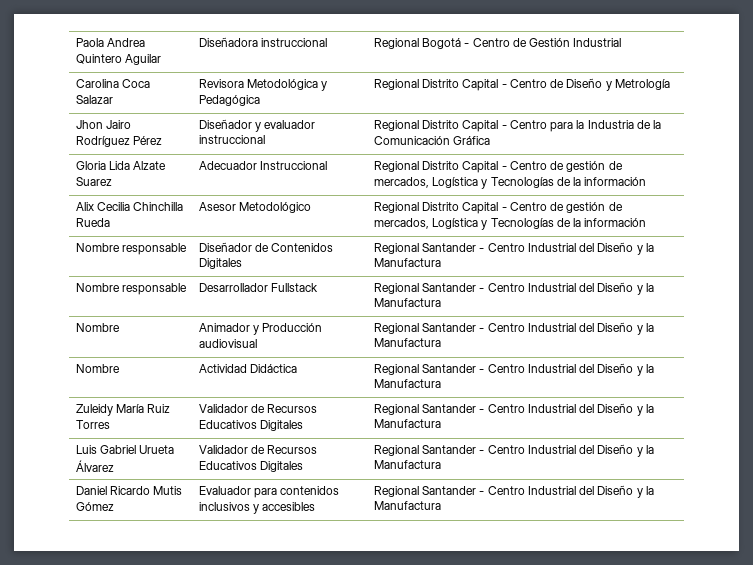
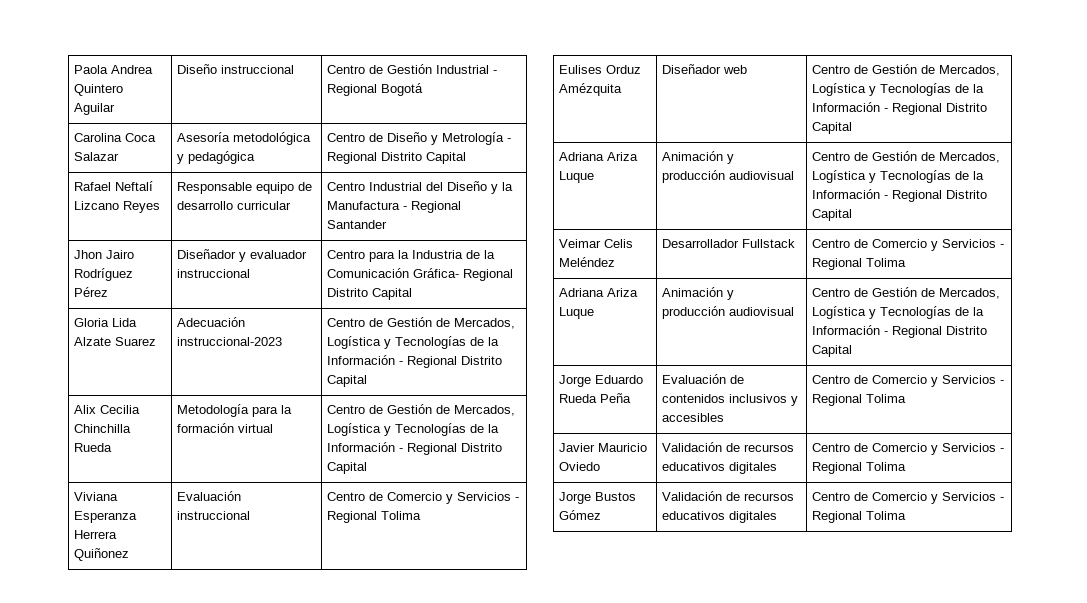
[198,37,328,47] [373,38,470,49] Diseñadora instruccional | Regional Bogotá - -> [177,64,295,74] Diseño instruccional |
(622, 42) none -> [493,70,498,74] [327,83,424,96] - Regional Bogotá
[198,79,328,91] [198,95,260,106] [373,79,507,91] Revisora Metodológica y Pedagógica | Regional Distrito Capital - -> [177,132,312,145] [177,151,256,164] Asesoría metodológica y pedagógica |
(670, 84) none -> [507,138,512,142] [327,152,467,164] [74,181,154,191] [74,201,161,213] [177,182,313,194] [177,201,292,210] [327,181,514,194] [327,201,462,213] [327,220,388,229] - Regional Distrito Capital // Rafael Neftalí Lizcano Reyes | Responsable equipo de desarrollo curricular | Centro Industrial del Diseño y la Manufactura - Regional Santander
[373,120,507,132] Regional Distrito Capital - -> (251, 273) none
[453,136,491,145] Gráfica -> [413,268,514,281] [327,288,413,300] Gráfica- Regional Distrito Capital
[198,161,328,170] [373,161,623,173] [373,177,647,189] Adecuador Instruccional | Regional Distrito Capital - Centro de gestión de mercados, Logística y Tecnologías de la información -> [177,317,246,327] [177,337,283,346] [327,317,516,329] [327,336,500,349] [327,355,503,368] [327,375,368,387] Adecuación instruccional-2023 | Centro de Gestión de Mercados, Logística y Tecnologías de la Información - Regional Distrito Capital
[198,202,312,213] [373,202,623,214] [373,218,647,230] [75,243,188,255] [198,242,334,252] [198,258,242,269] [373,242,654,255] [373,258,441,267] [75,283,188,295] [198,283,319,292] [373,282,654,295] [373,298,441,307] [75,323,120,332] [198,323,323,335] [198,339,257,348] [373,322,654,335] [373,338,441,347] [75,364,120,373] [198,364,298,373] [373,363,654,376] [373,379,441,388] [75,404,171,416] [75,420,110,429] [198,404,318,413] [198,420,304,431] [373,403,654,416] [373,419,441,428] [75,445,175,454] [75,460,114,472] [198,445,318,454] [198,461,304,472] [373,444,654,457] [373,460,441,469] [75,486,183,495] [75,502,114,511] [198,486,340,498] [198,502,316,514] [373,485,654,498] [373,501,441,510] Asesor Metodológico | Regional Distrito Capital - Centro de gestión de mercados, Logística y Tecnologías de la información // Nombre responsable | Diseñador de Contenidos Digitales | Regional Santander - Centro Industrial del Diseño y la Manufactura // Nombre responsable | Desarrollador Fullstack | Regional Santander - Centro Industrial del Diseño y la Manufactura // Nombre | Animador y Producción audiovisual | Regional Santander - Centro Industrial del Diseño y la Manufactura // Nombre | Actividad Didáctica | Regional Santander - Centro Industrial del Diseño y la Manufactura // Zuleidy María Ruiz Torres | Validador de Recursos Educativos Digitales | Regional Santander - Centro Industrial del Diseño y la Manufactura // Luis Gabriel Urueta Álvarez | Validador de Recursos Educativos Digitales | Regional Santander - Centro Industrial del Diseño y la Manufactura // Daniel Ricardo Mutis Gómez | Evaluador para contenidos inclusivos y accesibles | Regional Santander - Centro Industrial del Diseño y la Manufactura -> [177,404,293,417] [177,423,274,433] [327,404,516,416] [327,423,500,436] [327,442,503,455] [327,462,368,474] [74,492,119,501] [74,511,138,523] [74,530,118,539] [74,548,130,561] [177,491,242,501] [177,511,251,520] [327,492,520,504] [327,511,422,523] [559,65,642,74] [559,83,623,96] [662,64,748,74] [812,64,1001,76] [812,83,985,96] [812,102,988,115] [812,122,853,134] [559,152,639,161] [559,171,595,183] [662,151,735,164] [662,170,795,183] [812,151,1001,163] [812,170,985,183] [812,189,988,202] [812,209,853,221] [559,239,634,248] [559,257,616,267] [662,239,796,248] [812,239,1005,251] [812,258,907,270] [559,288,639,297] [559,307,595,319] [662,287,735,300] [662,306,795,319] [812,287,1001,299] [812,306,985,319] [812,325,988,338] [812,345,853,357] [559,375,644,387] [559,393,632,403] [662,374,745,384] [662,394,799,406] [662,413,725,422] [812,375,1005,387] [812,394,907,406] [559,443,648,452] [559,462,601,471] [662,442,795,452] [662,462,778,474] [812,443,1005,455] [812,462,907,474] [559,492,637,504] [559,510,602,520] [662,491,795,501] [662,511,778,523] [812,492,1005,504] [812,511,907,523] Metodología para la formación virtual | Centro de Gestión de Mercados, Logística y Tecnologías de la Información - Regional Distrito Capital // Viviana Esperanza Herrera Quiñonez | Evaluación instruccional | Centro de Comercio y Servicios - Regional Tolima // Eulises Orduz Amézquita | Diseñador web | Centro de Gestión de Mercados, Logística y Tecnologías de la Información - Regional Distrito Capital // Adriana Ariza Luque | Animación y producción audiovisual | Centro de Gestión de Mercados, Logística y Tecnologías de la Información - Regional Distrito Capital // Veimar Celis Meléndez | Desarrollador Fullstack | Centro de Comercio y Servicios - Regional Tolima // Adriana Ariza Luque | Animación y producción audiovisual | Centro de Gestión de Mercados, Logística y Tecnologías de la Información - Regional Distrito Capital // Jorge Eduardo Rueda Peña | Evaluación de contenidos inclusivos y accesibles | Centro de Comercio y Servicios - Regional Tolima // Javier Mauricio Oviedo | Validación de recursos educativos digitales | Centro de Comercio y Servicios - Regional Tolima // Jorge Bustos Gómez | Validación de recursos educativos digitales | Centro de Comercio y Servicios - Regional Tolima

